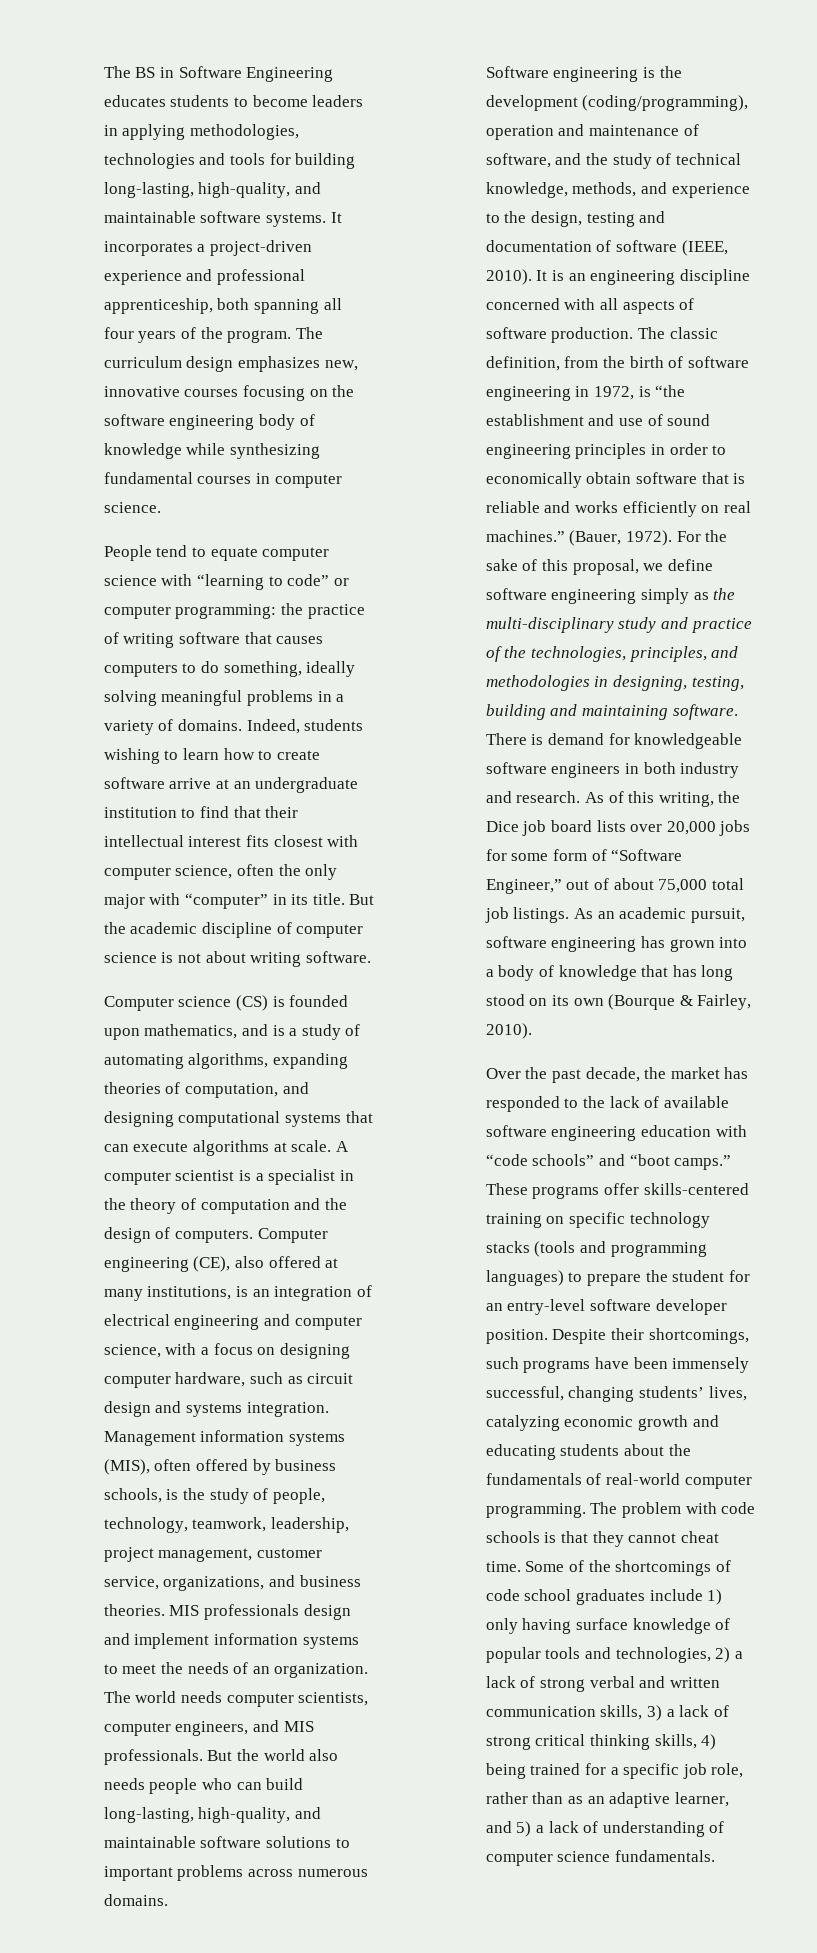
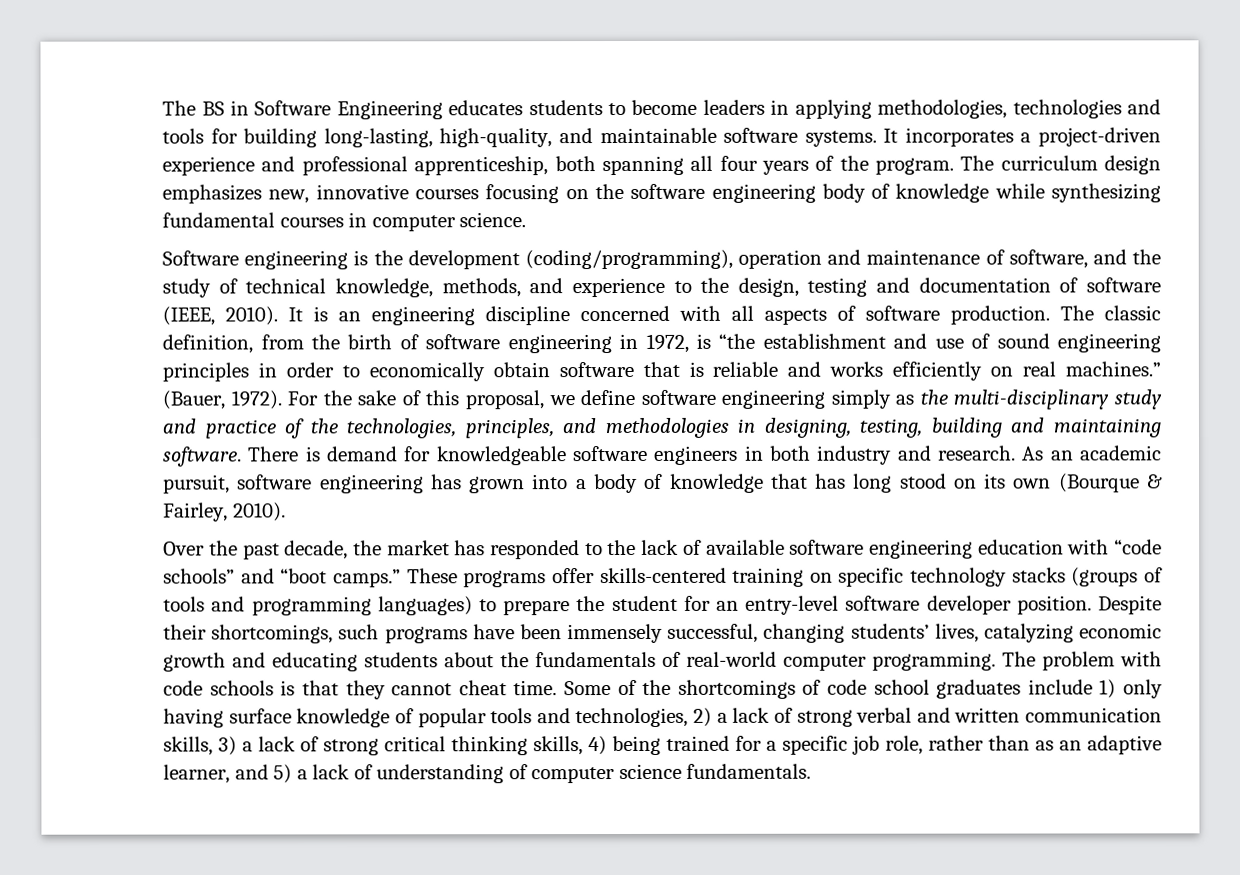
[103,545,330,561] [103,574,349,590] [103,603,365,619] [103,632,324,648] [103,661,356,677] [103,690,345,706] [103,719,364,735] [103,748,320,764] [103,777,359,793] [103,806,299,818] [103,835,359,847] [103,864,338,880] [103,893,375,909] [103,922,364,938] [103,951,371,967] [103,995,349,1011] [103,1024,361,1040] [103,1053,349,1069] [103,1082,309,1098] [103,1111,373,1127] [103,1140,349,1156] [103,1169,354,1185] [103,1198,347,1214] [103,1227,328,1243] [103,1256,339,1272] [103,1285,372,1301] [103,1314,362,1330] [103,1343,350,1359] [103,1372,354,1388] [103,1401,329,1417] [103,1430,346,1446] [103,1459,337,1475] [103,1488,325,1504] [103,1517,350,1533] [103,1547,323,1562] [103,1575,361,1591] [103,1604,351,1620] [103,1633,359,1649] [103,1662,369,1678] [103,1691,369,1707] [103,1720,314,1736] [103,1749,339,1765] [103,1778,304,1794] [103,1807,322,1823] [103,1836,350,1848] [103,1865,368,1881] [103,1894,168,1906] // People tend to equate computer science with “learning to code” or computer programming: the practice of writing software that causes computers to do something, ideally solving meaningful problems in a variety of domains. Indeed, students wishing to learn how to create software arrive at an undergraduate institution to find that their intellectual interest fits closest with computer science, often the only major with “computer” in its title. But the academic discipline of computer science is not about writing software. // Computer science (CS) is founded upon mathematics, and is a study of automating algorithms, expanding theories of computation, and designing computational systems that can execute algorithms at scale. A computer scientist is a specialist in the theory of computation and the design of computers. Computer engineering (CE), also offered at many institutions, is an integration of electrical engineering and computer science, with a focus on designing computer hardware, such as circuit design and systems integration. Management information systems (MIS), often offered by business schools, is the study of people, technology, teamwork, leadership, project management, customer service, organizations, and business theories. MIS professionals design and implement information systems to meet the needs of an organization. The world needs computer scientists, computer engineers, and MIS professionals. But the world also needs people who can build long-lasting, high-quality, and maintainable software solutions to important problems across numerous domains. -> (527, 220) none
[608,791,741,807] [485,820,751,836] [485,849,683,861] [485,878,744,894] [484,907,594,923] of this writing, the Dice job board lists over 20,000 jobs for some form of “Software Engineer,” out of about 75,000 total job listings. As -> (1045, 453) none
[534,1241,576,1257] (tools -> [1071,567,1163,587] [163,596,206,612] (groups of tools

